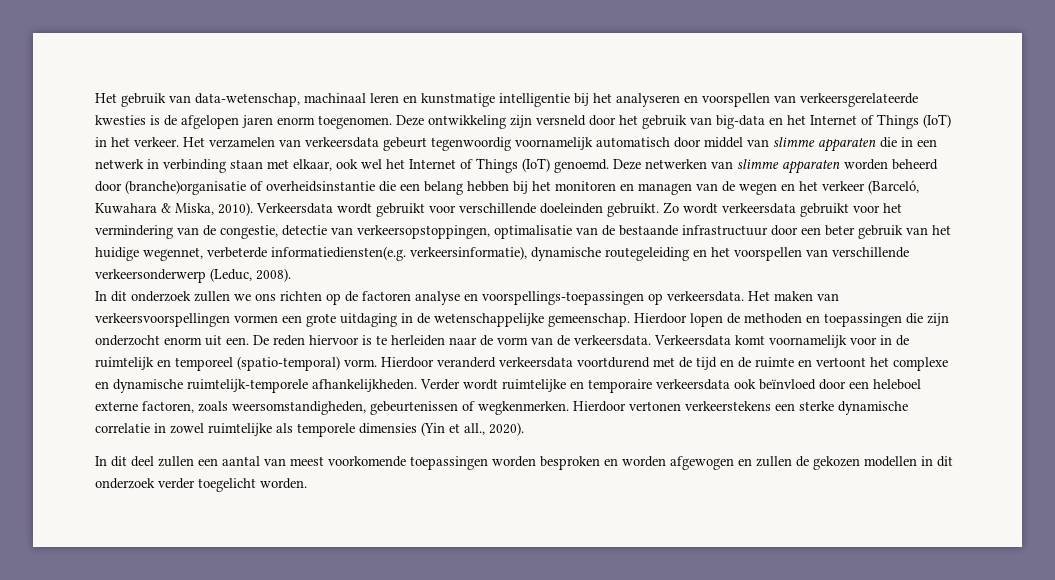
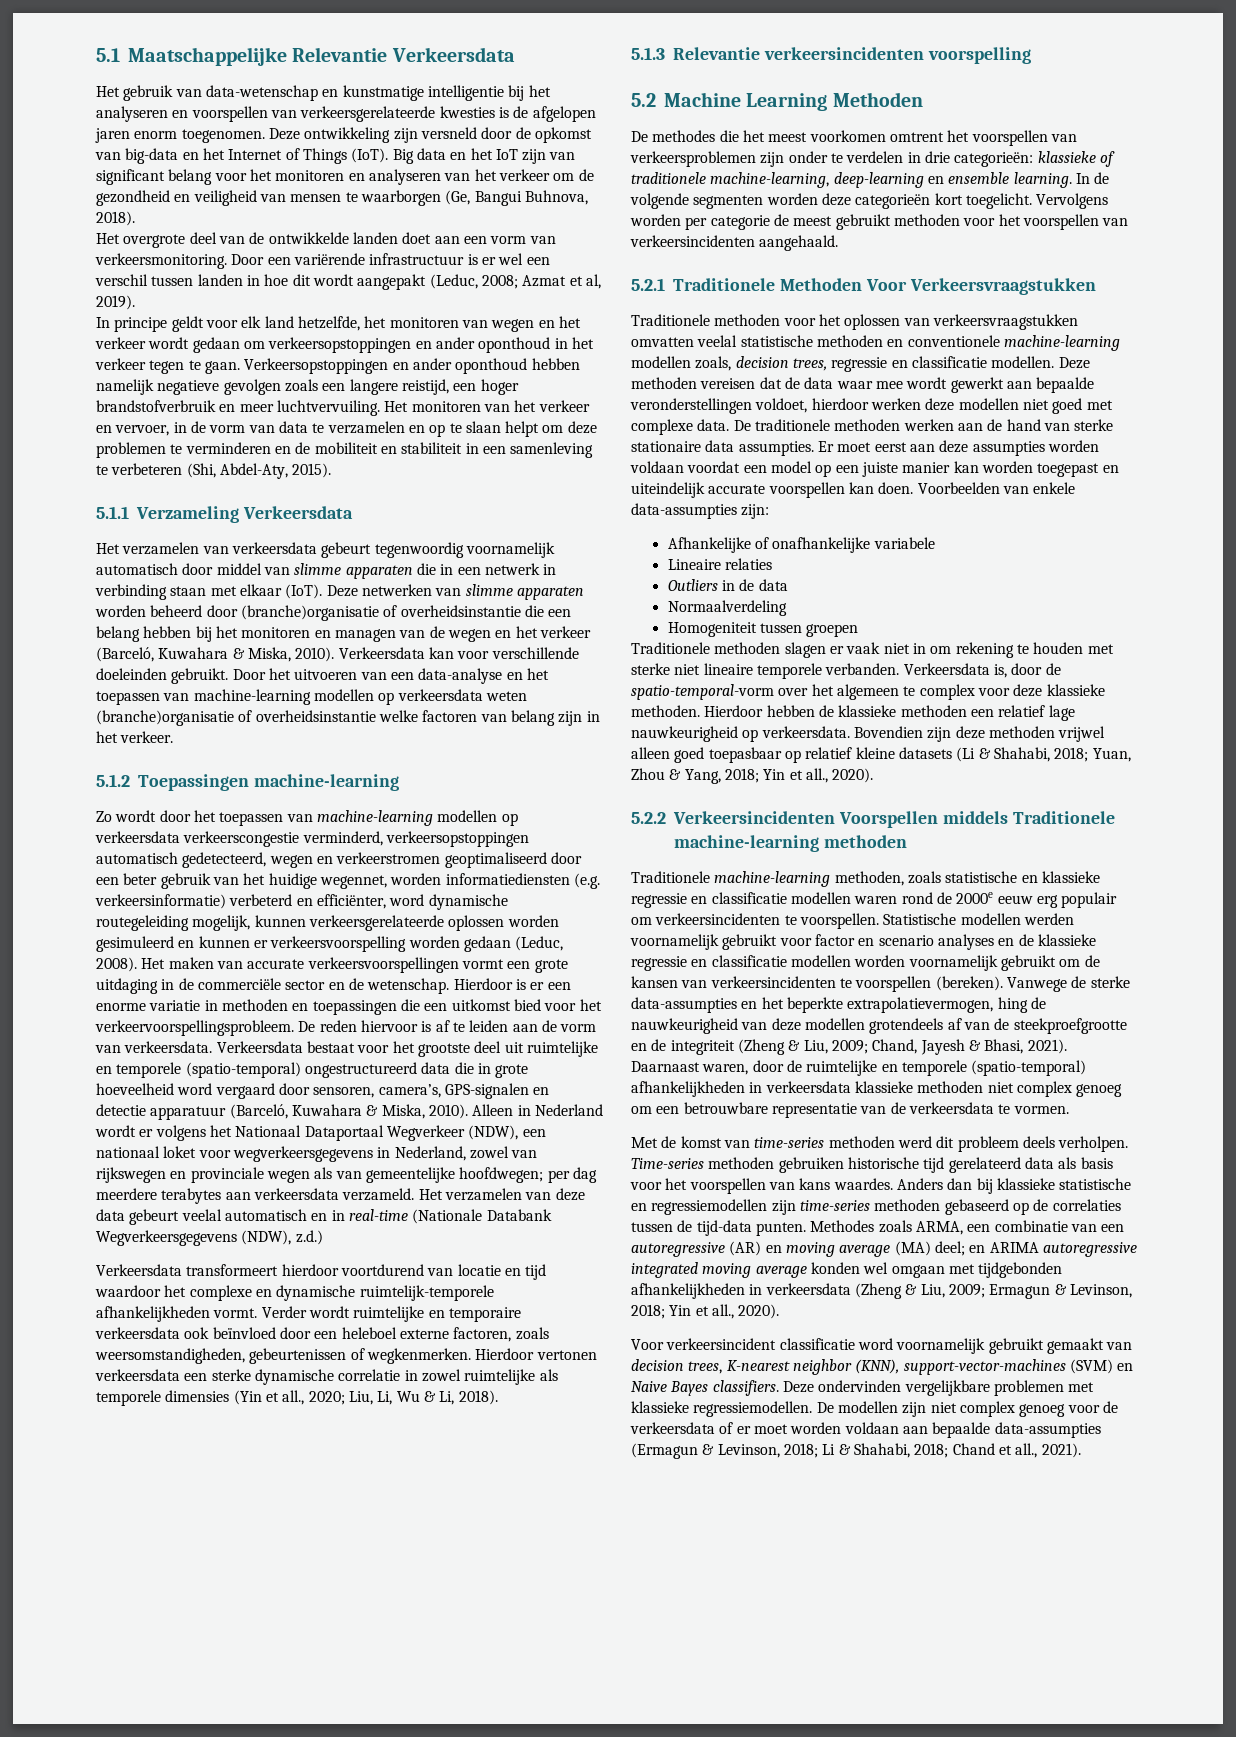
[95,93,399,107] Het gebruik van data-wetenschap, machinaal leren -> [96,47,515,66] [96,85,318,101] 5.1 Maatschappelijke Relevantie Verkeersdata // Het gebruik van data-wetenschap
[619,115,687,129] het gebruik -> [515,127,592,143] de opkomst
[923,114,951,128] [95,137,179,147] (IoT) in het verkeer. -> [351,148,576,164] [96,169,594,185] [96,190,588,206] [96,211,135,226] [96,232,556,248] [95,253,550,269] [95,274,601,290] [96,295,135,310] [96,316,581,332] [95,337,594,353] [95,358,580,374] [96,379,519,395] [96,400,590,416] [96,421,597,437] [96,442,594,458] [96,463,332,479] [96,506,353,523] (IoT). Big data en het IoT zijn van significant belang voor het monitoren en analyseren van het verkeer om de gezondheid en veiligheid van mensen te waarborgen (Ge, Bangui Buhnova, 2018). // Het overgrote deel van de ontwikkelde landen doet aan een vorm van verkeersmonitoring. Door een variërende infrastructuur is er wel een verschil tussen landen in hoe dit wordt aangepakt (Leduc, 2008; Azmat et al, 2019). // In principe geldt voor elk land hetzelfde, het monitoren van wegen en het verkeer wordt gedaan om verkeersopstoppingen en ander oponthoud in het verkeer tegen te gaan. Verkeersopstoppingen en ander oponthoud hebben namelijk negatieve gevolgen zoals een langere reistijd, een hoger brandstofverbruik en meer luchtvervuiling. Het monitoren van het verkeer en vervoer, in de vorm van data te verzamelen en op te slaan helpt om deze problemen te verminderen en de mobiliteit en stabiliteit in een samenleving te verbeteren (Shi, Abdel-Aty, 2015). // 5.1.1 Verzameling Verkeersdata //
[293,158,609,173] elkaar, ook wel het Internet of Things (IoT) genoemd. -> [239,584,323,599] elkaar (IoT).
[337,203,425,217] wordt gebruikt -> [428,647,454,659] kan
[663,202,902,217] [95,225,768,239] Zo wordt verkeersdata gebruikt voor het vermindering van de congestie, detectie van verkeersopstoppingen, optimalisatie van de bestaande infrastructuur -> [232,668,549,684] [96,689,527,705] [96,710,600,726] [96,731,174,743] [96,774,399,791] [96,810,518,826] [95,831,529,847] [96,852,547,868] Door het uitvoeren van een data-analyse en het toepassen van machine-learning modellen op verkeersdata weten (branche)organisatie of overheidsinstantie welke factoren van belang zijn in het verkeer. // 5.1.2 Toepassingen machine-learning // Zo wordt door het toepassen van machine-learning modellen op verkeersdata verkeerscongestie verminderd, verkeersopstoppingen automatisch gedetecteerd, wegen en verkeerstromen geoptimaliseerd
[207,246,909,261] [95,268,291,283] [95,291,839,305] [95,313,278,327] verbeterde informatiediensten(e.g. verkeersinformatie), dynamische routegeleiding en het voorspellen van verschillende verkeersonderwerp (Leduc, 2008). // In dit onderzoek zullen we ons richten op de factoren analyse en voorspellings-toepassingen op verkeersdata. Het maken van verkeersvoorspellingen vormen -> [390,873,600,889] [95,894,508,910] [96,915,559,931] [96,936,564,952] [96,957,504,973] worden informatiediensten (e.g. verkeersinformatie) verbeterd en efficiënter, word dynamische routegeleiding mogelijk, kunnen verkeersgerelateerde oplossen worden gesimuleerd en kunnen er verkeersvoorspelling worden gedaan (Leduc, 2008). Het maken van accurate verkeersvoorspellingen vormt
[434,313,949,327] [95,335,570,346] wetenschappelijke gemeenschap. Hierdoor lopen de methoden en toepassingen die zijn onderzocht enorm uit een. De reden hiervoor is te herleiden naar de vorm van de -> [197,978,571,994] [96,999,602,1015] [95,1020,597,1036] [95,1045,121,1053] commerciële sector en de wetenschap. Hierdoor is er een enorme variatie in methoden en toepassingen die een uitkomst bied voor het verkeervoorspellingsprobleem. De reden hiervoor is af te leiden aan de vorm van
[735,335,909,348] [95,356,866,371] komt voornamelijk voor in de ruimtelijk en temporeel (spatio-temporal) vorm. Hierdoor veranderd verkeersdata voortdurend met de tijd en de ruimte en vertoont -> [306,1041,598,1057] [96,1062,529,1078] [96,1083,550,1099] [96,1104,603,1120] [95,1125,546,1141] [96,1146,538,1162] [96,1167,597,1183] [96,1188,585,1204] [96,1209,552,1225] [96,1230,323,1246] [96,1264,547,1280] [95,1285,161,1297] bestaat voor het grootste deel uit ruimtelijke en temporele (spatio-temporal) ongestructureerd data die in grote hoeveelheid word vergaard door sensoren, camera’s, GPS-signalen en detectie apparatuur (Barceló, Kuwahara & Miska, 2010). Alleen in Nederland wordt er volgens het Nationaal Dataportaal Wegverkeer (NDW), een nationaal loket voor wegverkeersgegevens in Nederland, zowel van rijkswegen en provinciale wegen als van gemeentelijke hoofdwegen; per dag meerdere terabytes aan verkeersdata verzameld. Het verzamelen van deze data gebeurt veelal automatisch en in real-time (Nationale Databank Wegverkeersgegevens (NDW), z.d.) // Verkeersdata transformeert hierdoor voortdurend van locatie en tijd waardoor
[312,379,417,392] afhankelijkheden. -> [96,1306,258,1322] afhankelijkheden vormt.
[685,401,771,411] verkeerstekens -> [95,1369,180,1381] verkeersdata
[489,422,524,436] [95,456,953,470] [95,478,307,492] 2020). // In dit deel zullen een aantal van meest voorkomende toepassingen worden besproken en worden afgewogen en zullen de gekozen modellen in dit onderzoek verder toegelicht worden. -> [308,1390,498,1405] [631,47,1031,64] [631,92,923,111] [631,130,1077,146] [630,151,1115,167] [631,172,1110,188] [630,193,1109,209] [630,214,1129,230] [630,235,839,251] [631,278,1096,295] [631,314,1078,330] [631,335,1120,351] [631,356,1090,372] [631,377,1095,393] [630,398,1113,414] [631,419,1114,435] [631,440,1099,456] [630,461,1119,477] [631,482,1076,498] [631,503,770,519] [667,537,935,553] [667,558,772,570] [667,579,788,591] [667,600,787,616] [667,622,859,637] [631,642,1114,658] [631,663,1061,679] [631,684,1105,700] [631,705,1075,721] [631,726,1106,742] [631,747,1131,763] [631,768,874,784] [631,811,1115,828] [674,835,907,852] [631,871,1100,887] [631,892,1118,908] [631,913,1074,929] [630,934,1096,950] [631,955,1100,971] [631,976,1130,992] [631,997,1046,1013] [631,1018,1127,1034] [631,1039,1067,1055] [631,1060,1087,1076] [631,1081,1123,1097] [631,1102,1069,1118] [631,1136,1129,1152] [631,1157,1113,1173] [630,1178,1132,1194] [631,1199,1121,1215] [631,1220,1125,1236] [631,1241,1137,1257] [631,1262,1063,1278] [631,1283,1132,1299] [631,1304,780,1319] [631,1338,1133,1354] [631,1359,1134,1375] [631,1380,1095,1396] [631,1401,1118,1417] [630,1422,1101,1438] [631,1443,1081,1459] 2020; Liu, Li, Wu & Li, 2018). // 5.1.3 Relevantie verkeersincidenten voorspelling // 5.2 Machine Learning Methoden // De methodes die het meest voorkomen omtrent het voorspellen van verkeersproblemen zijn onder te verdelen in drie categorieën: klassieke of traditionele machine-learning, deep-learning en ensemble learning. In de volgende segmenten worden deze categorieën kort toegelicht. Vervolgens worden per categorie de meest gebruikt methoden voor het voorspellen van verkeersincidenten aangehaald. // 5.2.1 Traditionele Methoden Voor Verkeersvraagstukken // Traditionele methoden voor het oplossen van verkeersvraagstukken omvatten veelal statistische methoden en conventionele machine-learning modellen zoals, decision trees, regressie en classificatie modellen. Deze methoden vereisen dat de data waar mee wordt gewerkt aan bepaalde veronderstellingen voldoet, hierdoor werken deze modellen niet goed met complexe data. De traditionele methoden werken aan de hand van sterke stationaire data assumpties. Er moet eerst aan deze assumpties worden voldaan voordat een model op een juiste manier kan worden toegepast en uiteindelijk accurate voorspellen kan doen. Voorbeelden van enkele data-assumpties zijn: // Afhankelijke of onafhankelijke variabele // Lineaire relaties // Outliers in de data // Normaalverdeling // Homogeniteit tussen groepen // Traditionele methoden slagen er vaak niet in om rekening te houden met sterke niet lineaire temporele verbanden. Verkeersdata is, door de spatio-temporal-vorm over het algemeen te complex voor deze klassieke methoden. Hierdoor hebben de klassieke methoden een relatief lage nauwkeurigheid op verkeersdata. Bovendien zijn deze methoden vrijwel alleen goed toepasbaar op relatief kleine datasets (Li & Shahabi, 2018; Yuan, Zhou & Yang, 2018; Yin et all., 2020). // 5.2.2 Verkeersincidenten Voorspellen middels Traditionele machine-learning methoden // Traditionele machine-learning methoden, zoals statistische en klassieke regressie en classificatie modellen waren rond de 2000e eeuw erg populair om verkeersincidenten te voorspellen. Statistische modellen werden voornamelijk gebruikt voor factor en scenario analyses en de klassieke regressie en classificatie modellen worden voornamelijk gebruikt om de kansen van verkeersincidenten te voorspellen (bereken). Vanwege de sterke data-assumpties en het beperkte extrapolatievermogen, hing de nauwkeurigheid van deze modellen grotendeels af van de steekproefgrootte en de integriteit (Zheng & Liu, 2009; Chand, Jayesh & Bhasi, 2021). Daarnaast waren, door de ruimtelijke en temporele (spatio-temporal) afhankelijkheden in verkeersdata klassieke methoden niet complex genoeg om een betrouwbare representatie van de verkeersdata te vormen. // Met de komst van time-series methoden werd dit probleem deels verholpen. Time-series methoden gebruiken historische tijd gerelateerd data als basis voor het voorspellen van kans waardes. Anders dan bij klassieke statistische en regressiemodellen zijn time-series methoden gebaseerd op de correlaties tussen de tijd-data punten. Methodes zoals ARMA, een combinatie van een autoregressive (AR) en moving average (MA) deel; en ARIMA autoregressive integrated moving average konden wel omgaan met tijdgebonden afhankelijkheden in verkeersdata (Zheng & Liu, 2009; Ermagun & Levinson, 2018; Yin et all., 2020). // Voor verkeersincident classificatie word voornamelijk gebruikt gemaakt van decision trees, K-nearest neighbor (KNN), support-vector-machines (SVM) en Naive Bayes classifiers. Deze ondervinden vergelijkbare problemen met klassieke regressiemodellen. De modellen zijn niet complex genoeg voor de verkeersdata of er moet worden voldaan aan bepaalde data-assumpties (Ermagun & Levinson, 2018; Li & Shahabi, 2018; Chand et all., 2021).

